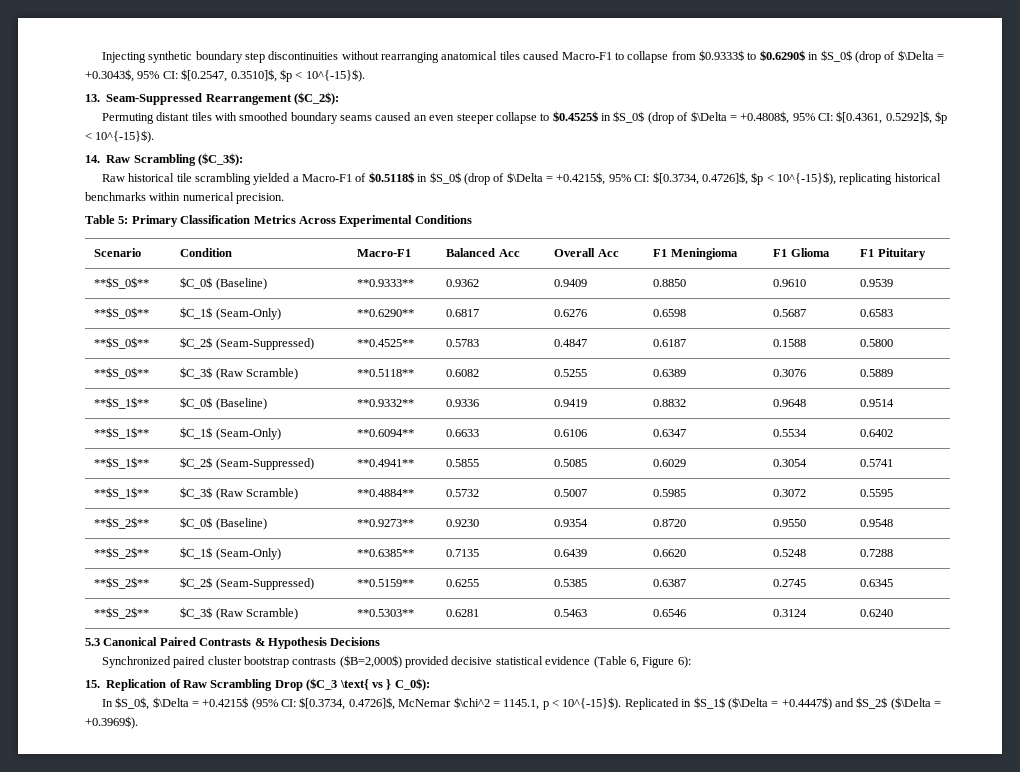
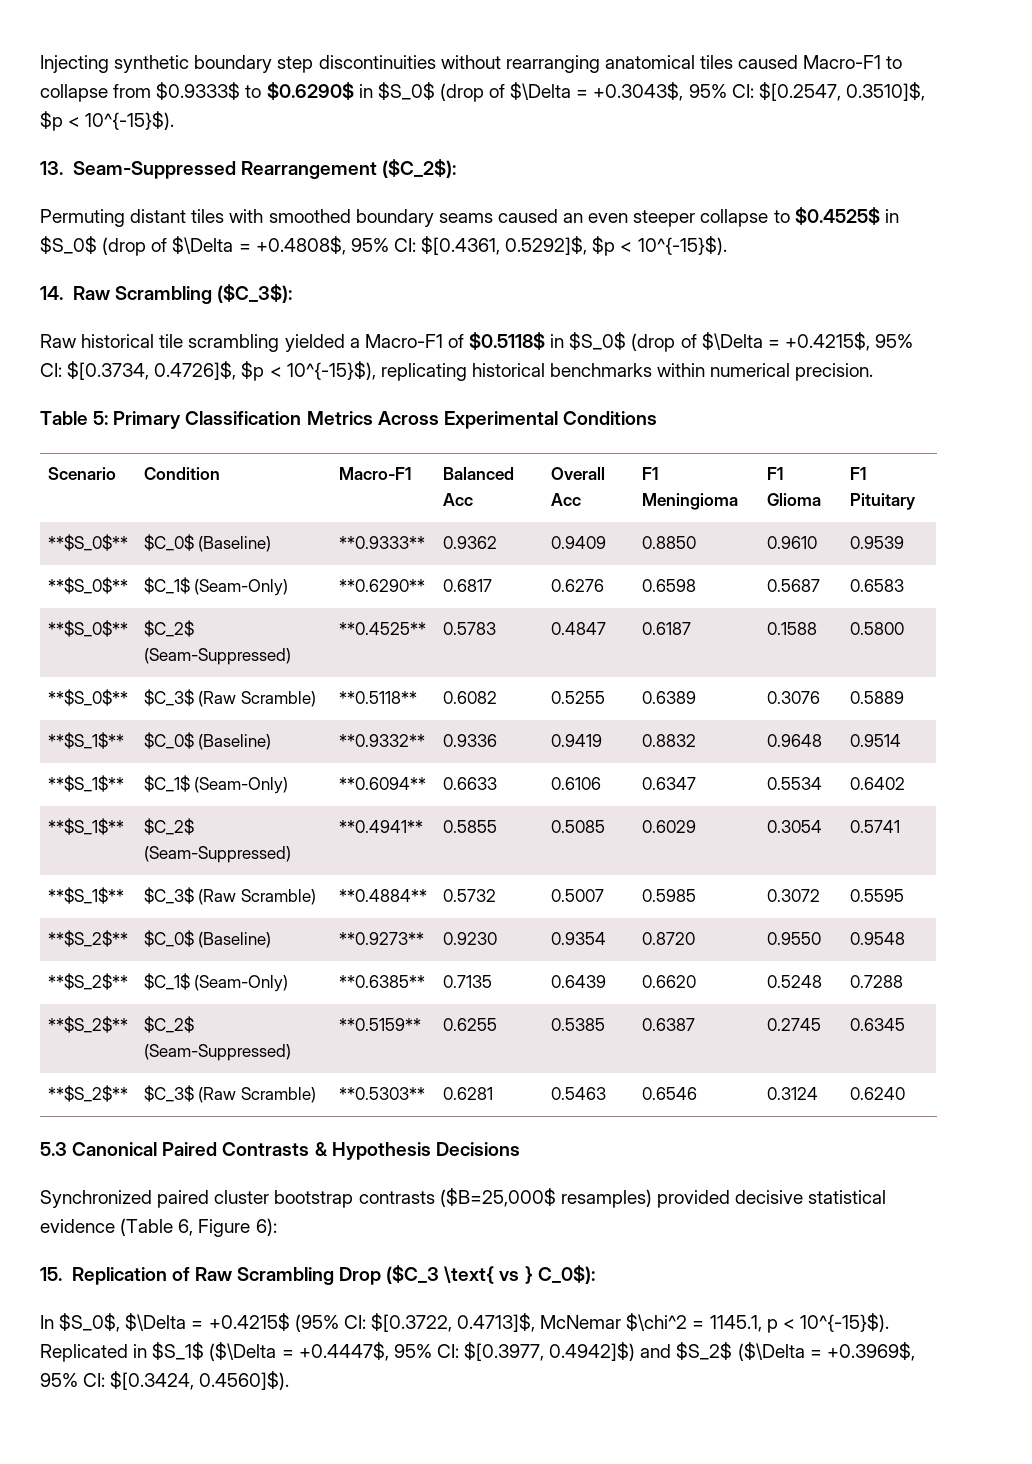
[339,655,402,668] ($B=2,000$) -> [439,1188,652,1208] ($B=25,000$ resamples)
[299,697,395,710] $[0.3734, 0.4726]$, -> [370,1313,536,1332] $[0.3722, 0.4713]$,
[781,697,942,710] [85,716,138,729] +0.4447$) and $S_2$ ($\Delta = +0.3969$). -> [298,1342,915,1361] [40,1371,290,1390] +0.4447$, 95% CI: $[0.3977, 0.4942]$) and $S_2$ ($\Delta = +0.3969$, 95% CI: $[0.3424, 0.4560]$).

